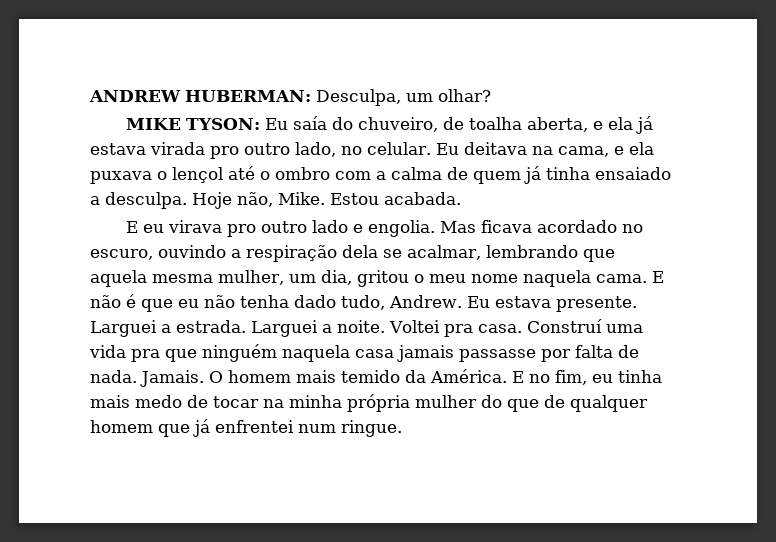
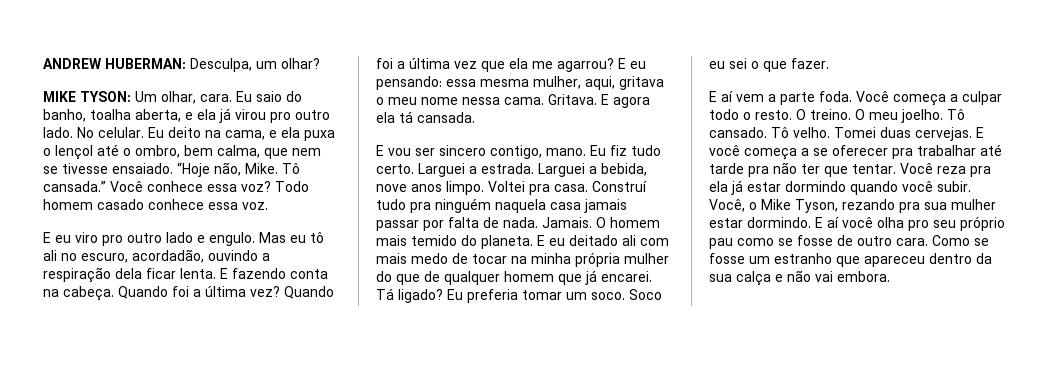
[264,116,464,132] Eu saía do chuveiro, de -> [135,91,302,104] [43,109,86,122] Um olhar, cara. Eu saio do banho,
[90,142,362,159] estava virada pro outro lado, no -> [235,109,330,123] [43,127,94,138] virou pro outro lado. No
[463,142,527,155] deitava -> [168,127,201,138] deito
[90,171,152,184] puxava -> [304,130,335,141] puxa
[275,166,671,184] [90,192,461,209] [125,220,222,233] ombro com a calma de quem já tinha ensaiado a desculpa. Hoje não, Mike. Estou acabada. // E eu virava -> [135,145,321,159] [43,162,300,177] [43,181,309,192] [43,199,268,210] [43,232,98,243] ombro, bem calma, que nem se tivesse ensaiado. “Hoje não, Mike. Tô cansada.” Você conhece essa voz? Todo homem casado conhece essa voz. // E eu viro
[367,220,617,237] engolia. Mas ficava acordado -> [209,232,324,246] [43,250,57,261] engulo. Mas eu tô ali
(153, 254) none -> [132,249,204,263] acordadão,
[383,245,615,262] [90,270,664,287] [90,294,637,312] se acalmar, lembrando que aquela mesma mulher, um dia, gritou o meu nome naquela cama. E não é que eu não tenha dado tudo, Andrew. Eu estava presente. -> [146,268,328,279] [43,286,334,301] [376,58,646,72] [376,76,664,90] [376,94,650,108] [376,111,475,123] [376,145,661,159] [376,164,414,174] ficar lenta. E fazendo conta na cabeça. Quando foi a última vez? Quando foi a última vez que ela me agarrou? E eu pensando: essa mesma mulher, aqui, gritava o meu nome nessa cama. Gritava. E agora ela tá cansada. // E vou ser sincero contigo, mano. Eu fiz tudo certo.
[337,319,643,337] [89,345,197,362] noite. Voltei pra casa. Construí uma vida pra que -> [601,163,647,176] [376,181,647,195] [376,199,431,213] bebida, nove anos limpo. Voltei pra casa. Construí tudo pra
[459,349,536,362] passasse -> [376,220,419,231] passar
[405,369,662,385] da América. E no fim, eu tinha -> [461,235,669,249] do planeta. E eu deitado ali com
[215,420,402,437] enfrentei num ringue. -> [601,271,652,282] [376,288,662,303] [709,58,829,72] [709,91,1002,106] [709,109,965,123] [709,127,984,141] [709,144,1002,160] [709,162,991,177] [709,180,971,195] [709,199,996,213] [709,216,1005,231] [709,235,989,249] [709,253,992,267] [709,270,890,286] encarei. Tá ligado? Eu preferia tomar um soco. Soco eu sei o que fazer. // E aí vem a parte foda. Você começa a culpar todo o resto. O treino. O meu joelho. Tô cansado. Tô velho. Tomei duas cervejas. E você começa a se oferecer pra trabalhar até tarde pra não ter que tentar. Você reza pra ela já estar dormindo quando você subir. Você, o Mike Tyson, rezando pra sua mulher estar dormindo. E aí você olha pro seu próprio pau como se fosse de outro cara. Como se fosse um estranho que apareceu dentro da sua calça e não vai embora.

